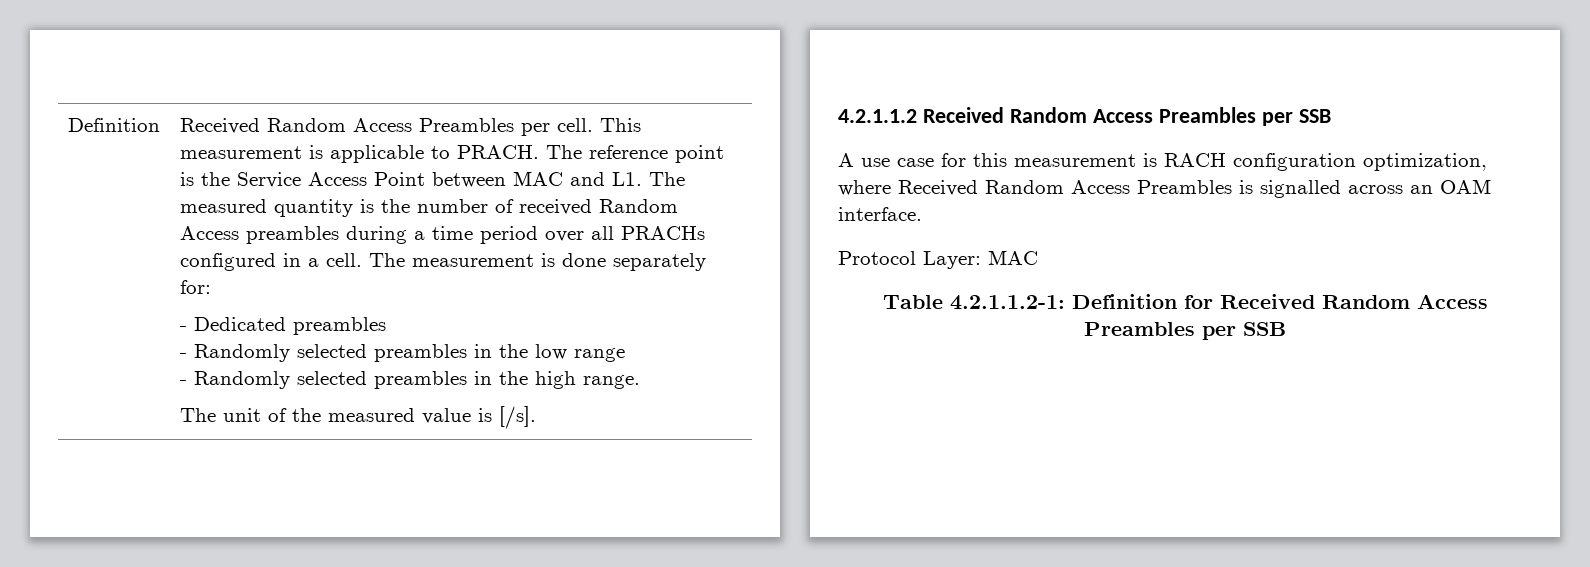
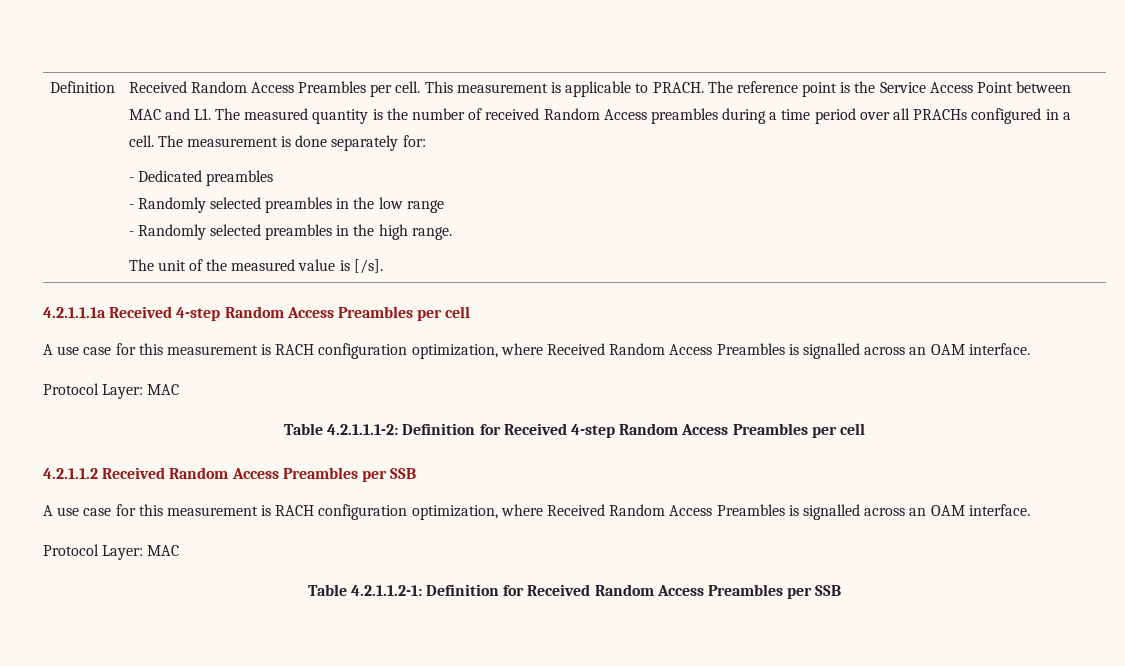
(536, 417) none -> [43,306,471,321] [43,343,1030,359] [43,383,180,399] [284,423,865,438] // 4.2.1.1.1a Received 4-step Random Access Preambles per cell // A use case for this measurement is RACH configuration optimization, where Received Random Access Preambles is signalled across an OAM interface. // Protocol Layer: MAC // Table 4.2.1.1.1-2: Definition for Received 4-step Random Access Preambles per cell

